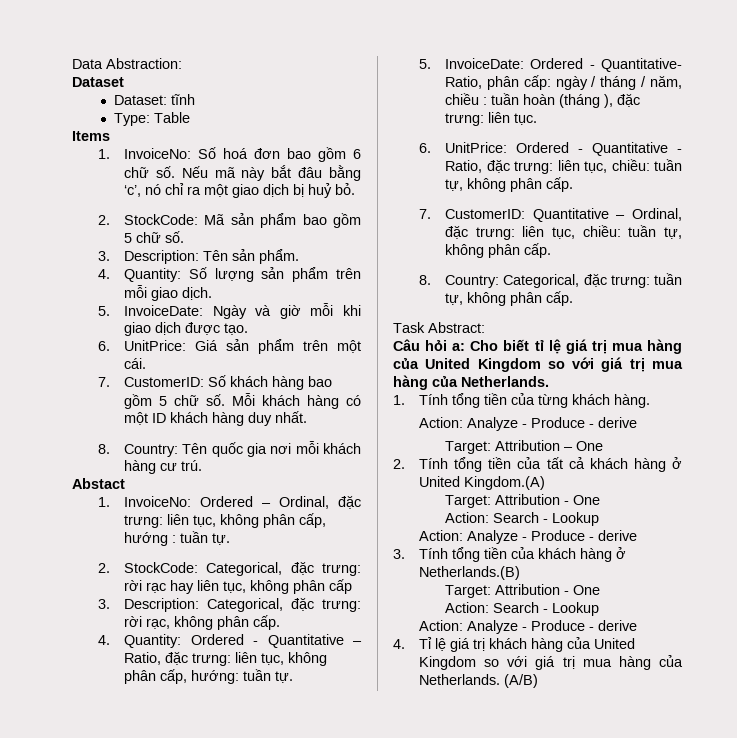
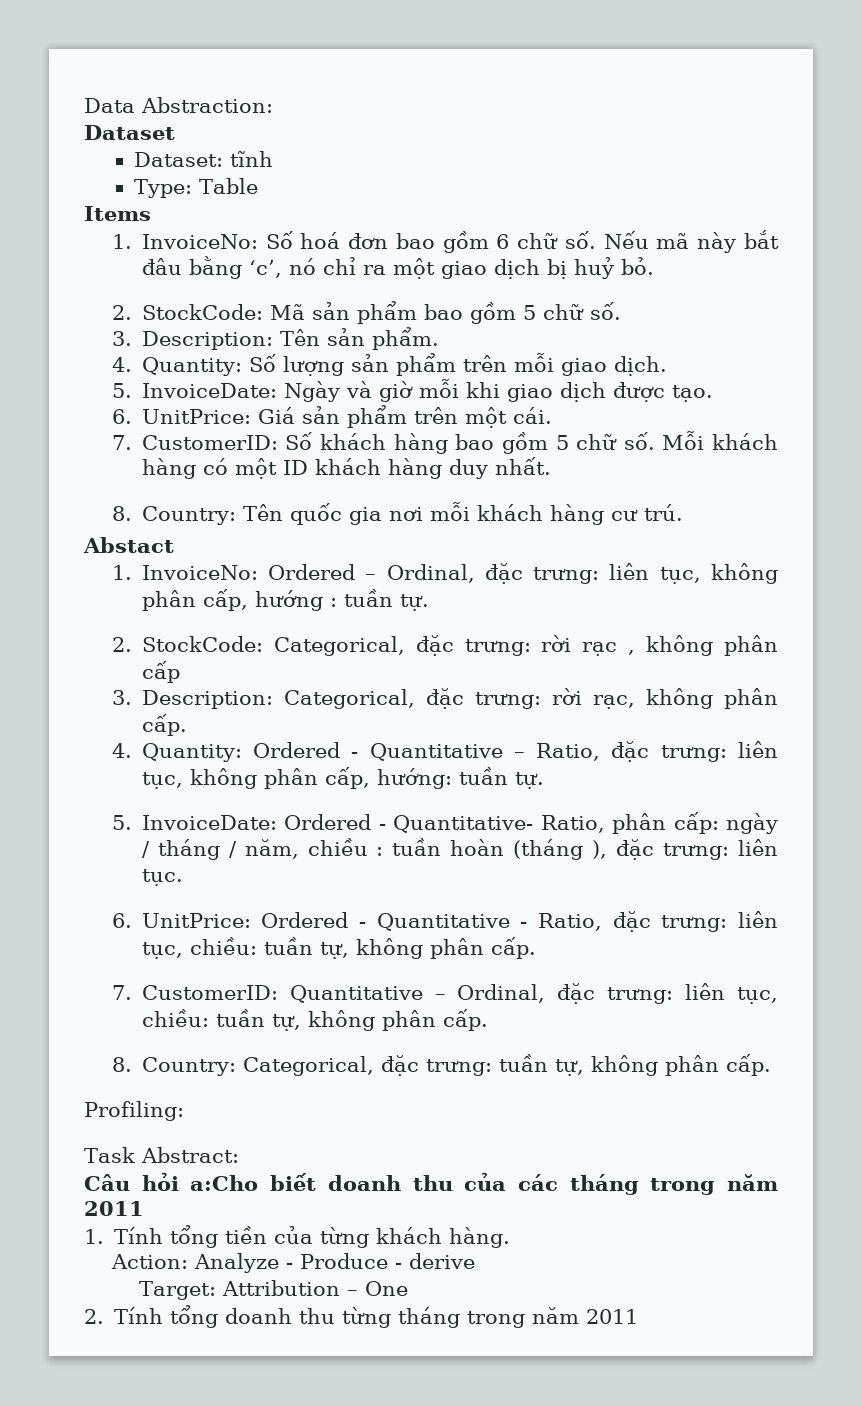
[170,580,247,594] hay liên tục, -> [628,650,636,655] ,
(574, 298) none -> [84,1101,184,1121] // Profiling:
[452,339,682,354] [393,357,683,372] [393,375,549,390] a: Cho biết tỉ lệ giá trị mua hàng của United Kingdom so với giá trị mua hàng của Netherlands. -> [190,1172,778,1195] [84,1201,144,1216] a:Cho biết doanh thu của các tháng trong năm 2011
[488,457,682,472] [419,476,546,490] [445,494,601,508] [445,512,600,526] [419,530,638,544] [393,547,627,562] [419,566,521,580] [445,584,601,598] [445,602,600,616] [419,620,638,634] [393,637,636,652] [419,655,683,670] [419,674,539,688] tiền của tất cả khách hàng ở United Kingdom.(A) // Target: Attribution - One // Action: Search - Lookup // Action: Analyze - Produce - derive // 3. Tính tổng tiền của khách hàng ở Netherlands.(B) // Target: Attribution - One // Action: Search - Lookup // Action: Analyze - Produce - derive // 4. Tỉ lệ giá trị khách hàng của United Kingdom so với giá trị mua hàng của Netherlands. (A/B) -> [225,1307,639,1328] doanh thu từng tháng trong năm 2011

